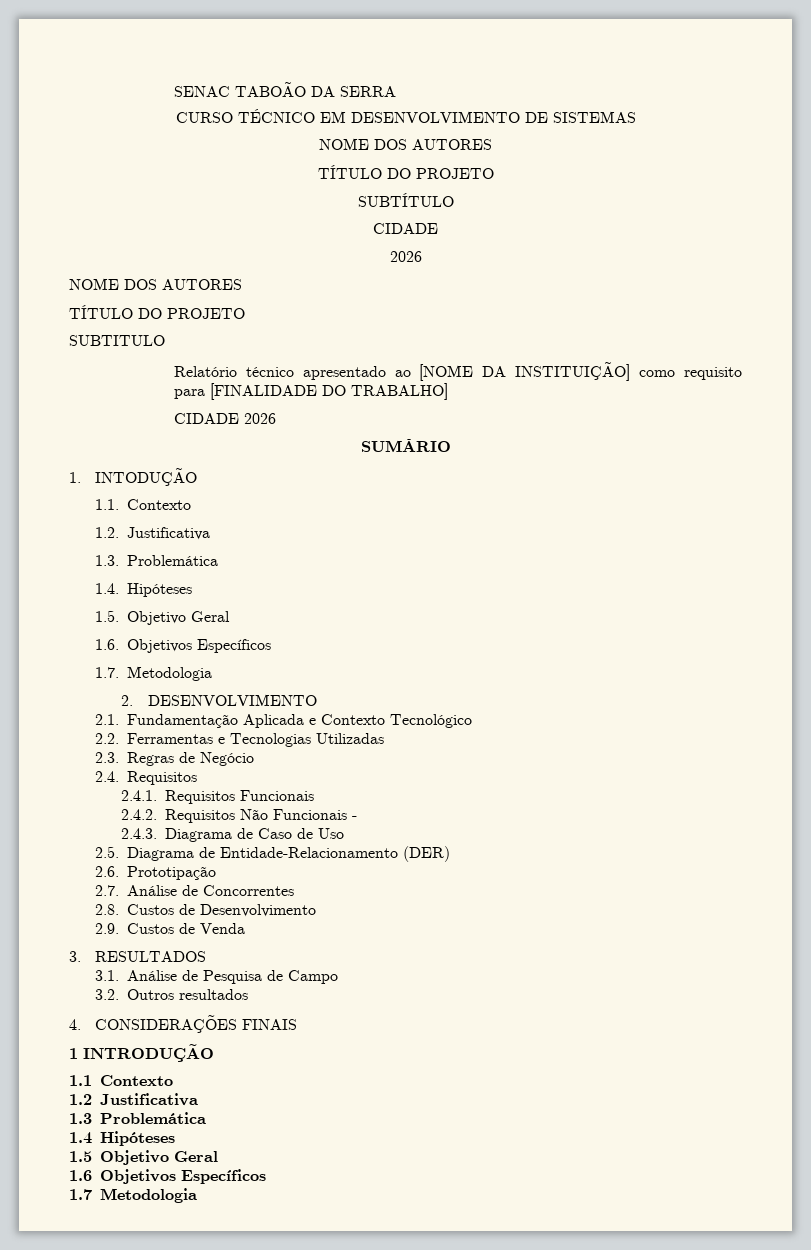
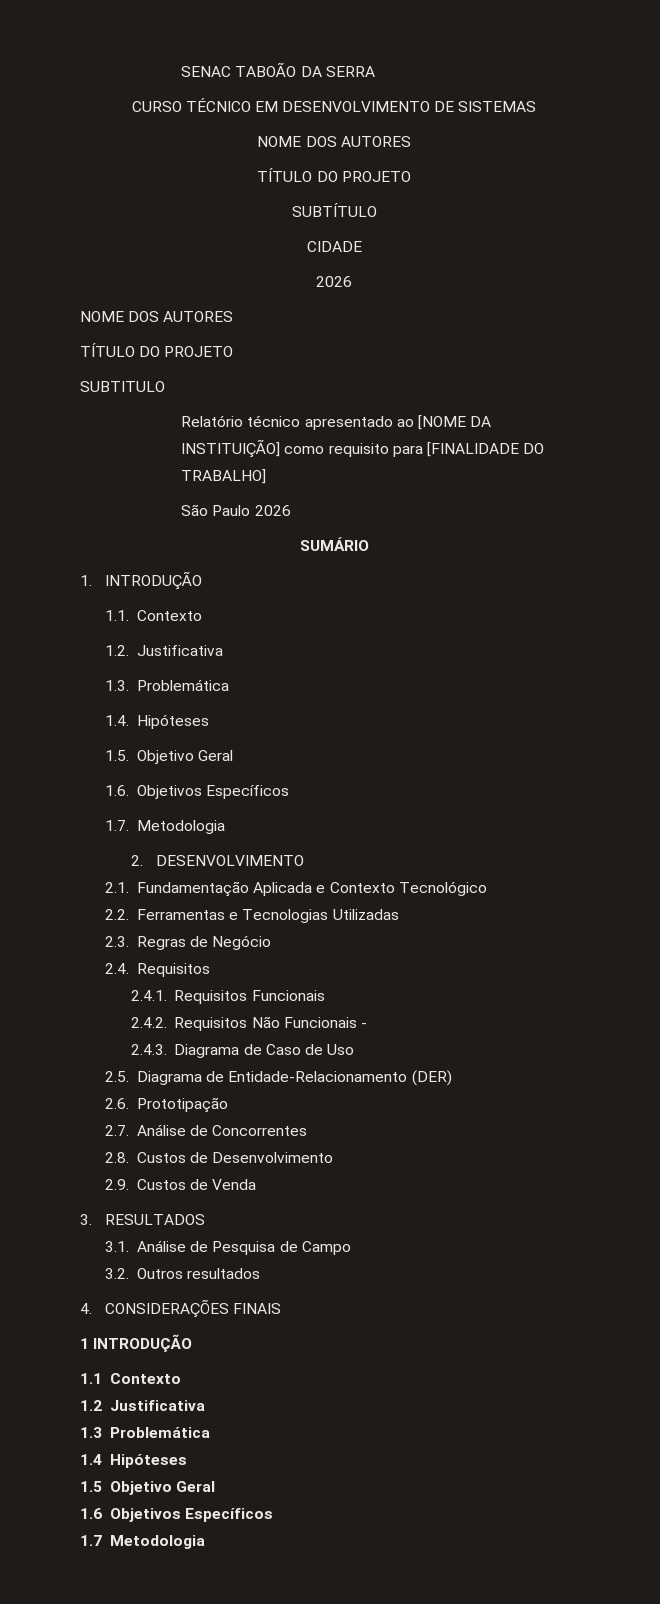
[173,413,239,424] CIDADE -> [181,504,251,516] São Paulo
[95,467,198,486] INTODUÇÃO -> [105,571,203,590] INTRODUÇÃO

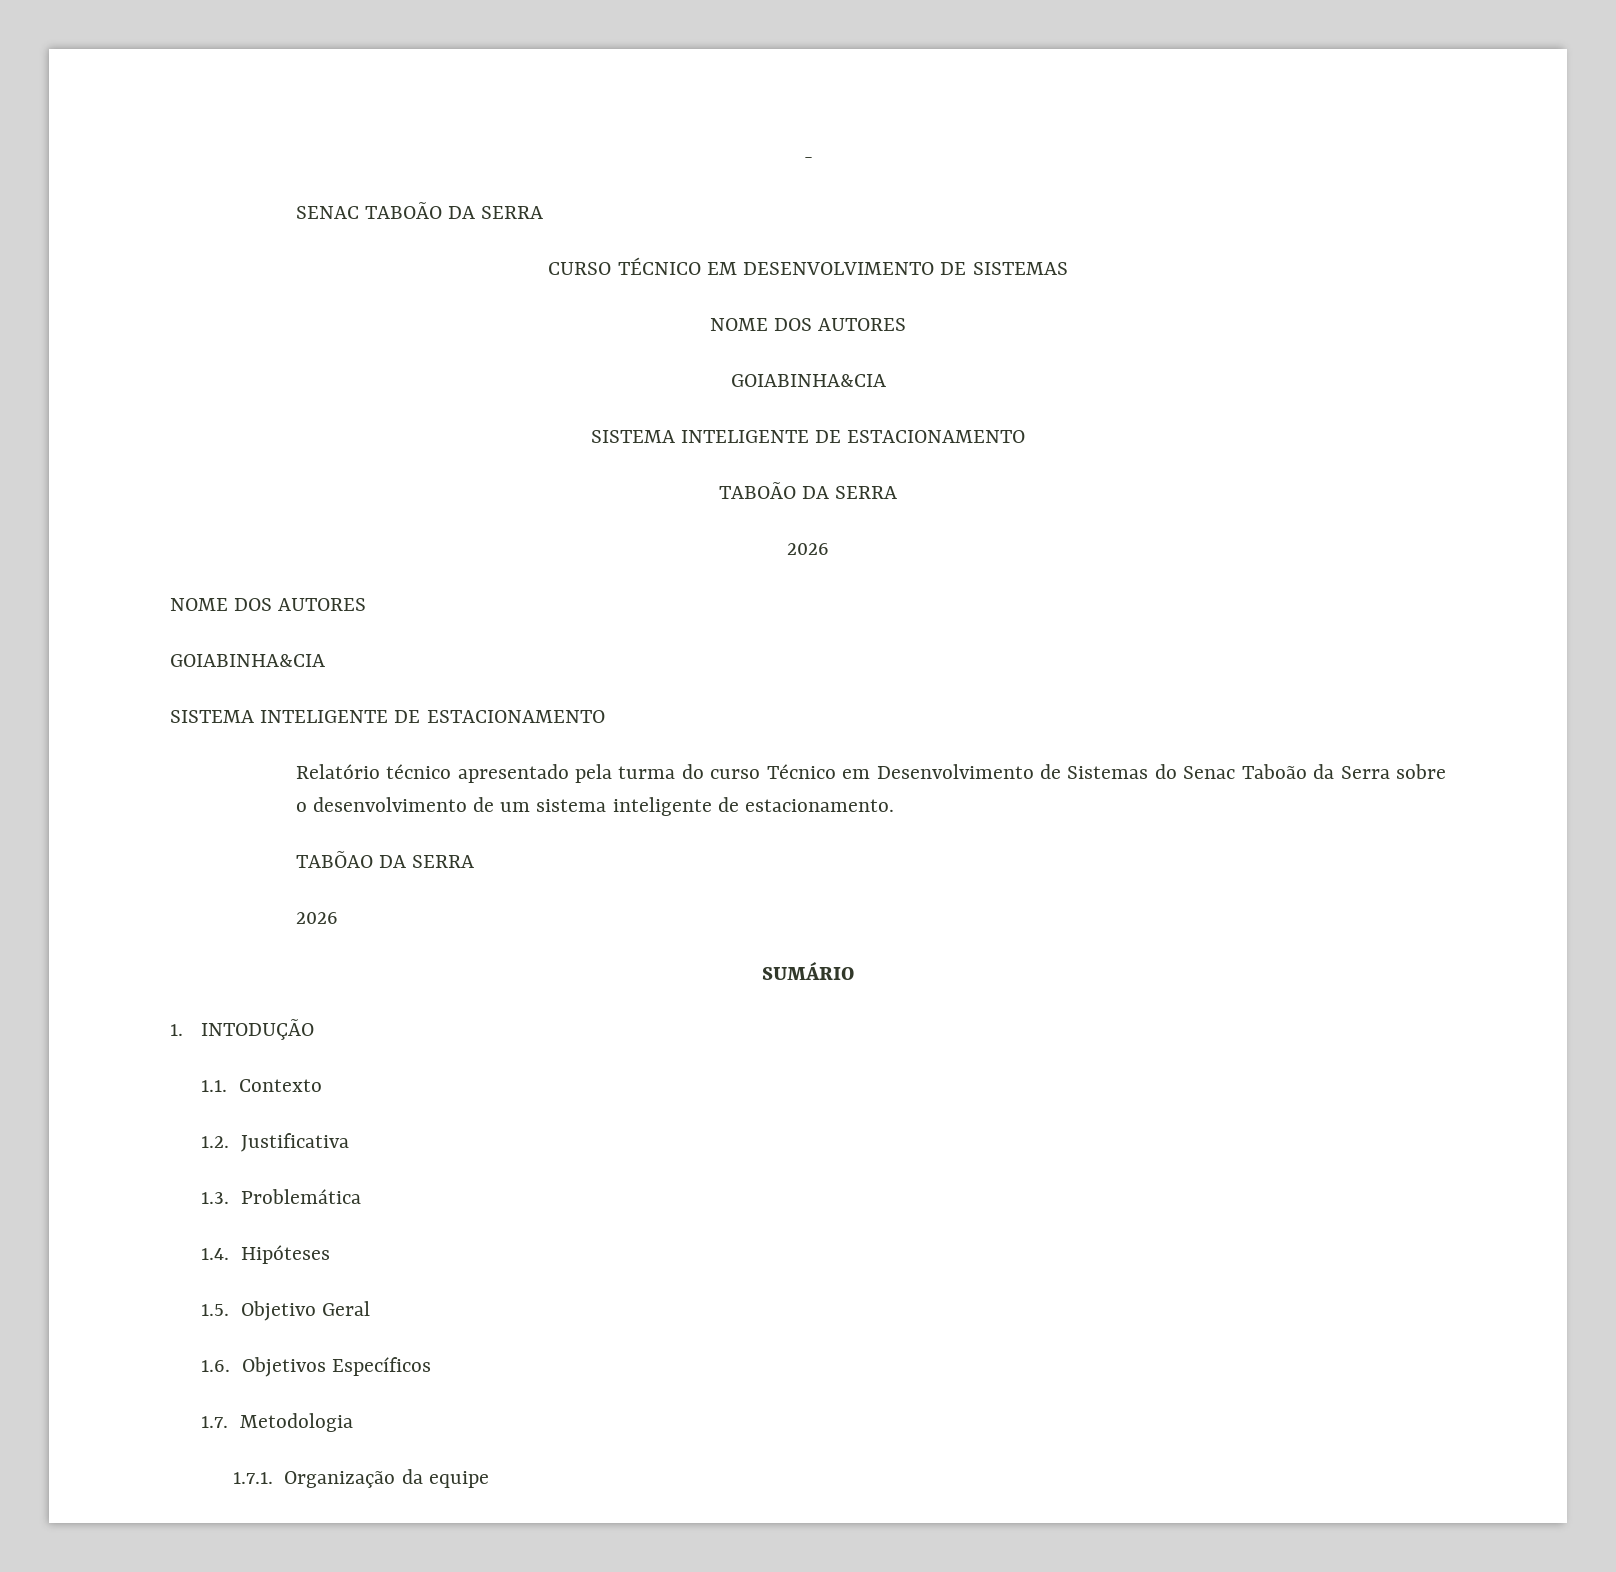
(181, 71) none -> [803,157,813,163] - //
[257,168,411,182] [291,203,377,217] [306,241,362,252] [316,276,352,287] [80,311,234,322] [80,343,234,357] [80,381,165,392] [181,415,492,430] [181,439,545,458] [181,469,267,484] [181,504,251,516] TÍTULO DO PROJETO // SUBTÍTULO // CIDADE // 2026 // NOME DOS AUTORES // TÍTULO DO PROJETO // SUBTITULO // Relatório técnico apresentado ao [NOME DA INSTITUIÇÃO] como requisito para [FINALIDADE DO TRABALHO] // São Paulo -> [730,374,886,387] [590,430,1026,443] [718,482,898,499] [787,543,829,555] [170,598,367,611] [170,654,325,667] [170,710,605,723] [295,764,1446,783] [295,797,895,816] [295,851,475,868] GOIABINHA&CIA // SISTEMA INTELIGENTE DE ESTACIONAMENTO // TABOÃO DA SERRA // 2026 // NOME DOS AUTORES // GOIABINHA&CIA // SISTEMA INTELIGENTE DE ESTACIONAMENTO // Relatório técnico apresentado pela turma do curso Técnico em Desenvolvimento de Sistemas do Senac Taboão da Serra sobre o desenvolvimento de um sistema inteligente de estacionamento. // TABÕAO DA SERRA //
[105,571,203,590] INTRODUÇÃO -> [201,1019,315,1040] INTODUÇÃO
[130,855,304,866] [105,881,487,897] [105,909,399,923] [105,935,272,950] [105,963,211,977] [130,990,325,1004] [130,1016,367,1031] [130,1044,355,1058] [105,1070,452,1086] [105,1097,229,1113] [105,1124,308,1136] [105,1152,334,1163] [105,1179,257,1190] [80,1214,206,1225] [105,1240,351,1255] [105,1268,261,1279] [80,1299,282,1318] [80,1334,193,1352] [80,1373,181,1384] [80,1400,205,1411] [80,1427,210,1438] [80,1454,187,1468] [80,1481,215,1495] [80,1508,273,1522] [80,1535,205,1549] 2. DESENVOLVIMENTO // 2.1. Fundamentação Aplicada e Contexto Tecnológico // 2.2. Ferramentas e Tecnologias Utilizadas // 2.3. Regras de Negócio // 2.4. Requisitos // 2.4.1. Requisitos Funcionais // 2.4.2. Requisitos Não Funcionais - // 2.4.3. Diagrama de Caso de Uso // 2.5. Diagrama de Entidade-Relacionamento (DER) // 2.6. Prototipação // 2.7. Análise de Concorrentes // 2.8. Custos de Desenvolvimento // 2.9. Custos de Venda // 3. RESULTADOS // 3.1. Análise de Pesquisa de Campo // 3.2. Outros resultados // 4. CONSIDERAÇÕES FINAIS // 1 INTRODUÇÃO // 1.1 Contexto // 1.2 Justificativa // 1.3 Problemática // 1.4 Hipóteses // 1.5 Objetivo Geral // 1.6 Objetivos Específicos // 1.7 Metodologia -> [232,1469,489,1488] 1.7.1. Organização da equipe

